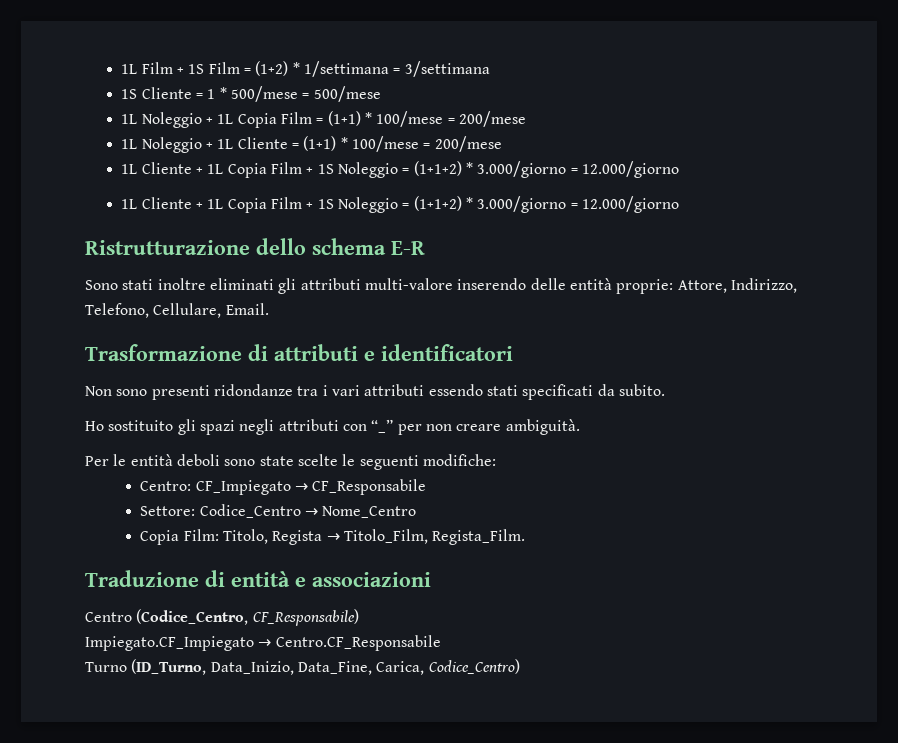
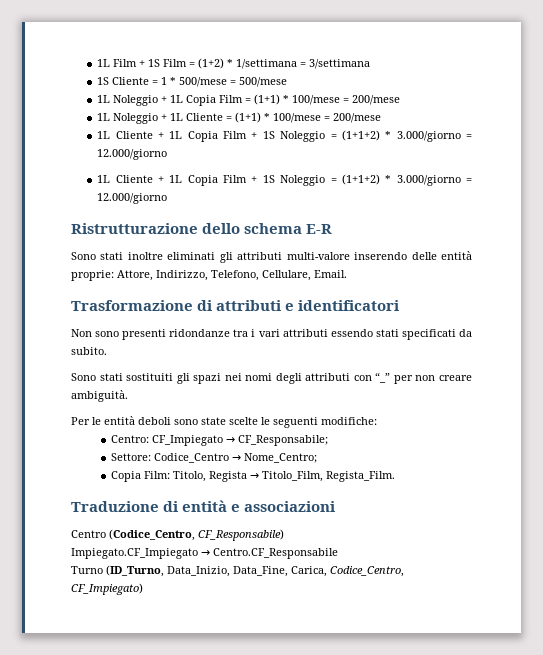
[85,419,275,435] Ho sostituito gli spazi negli -> [71,373,302,384] Sono stati sostituiti gli spazi nei nomi degli
[312,479,427,495] CF_Responsabile -> [238,435,329,446] CF_Responsabile;
[322,506,417,518] Nome_Centro -> [244,453,318,463] Nome_Centro;
[428,659,520,674] Codice_Centro) -> [330,566,404,577] [71,583,143,595] Codice_Centro, CF_Impiegato)

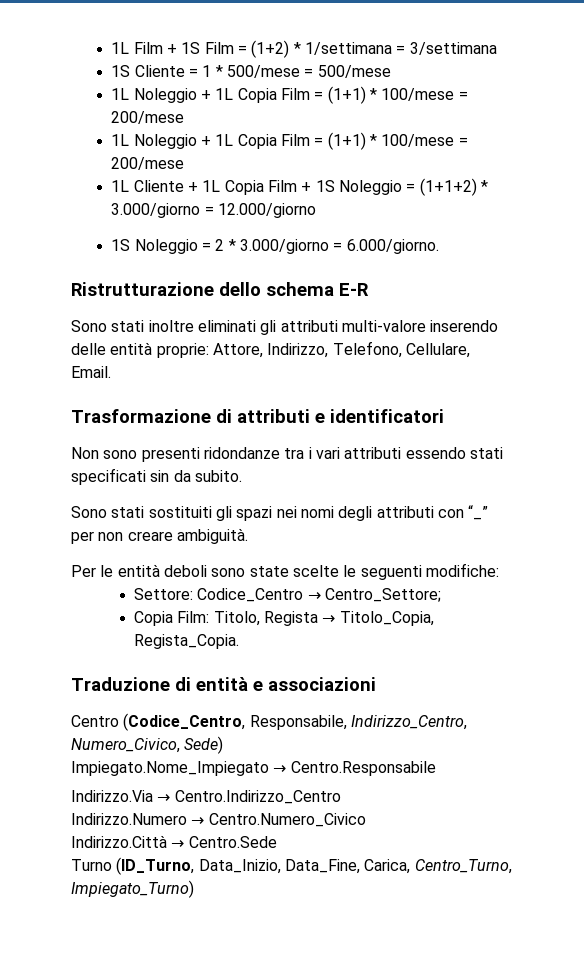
[186,113,224,121] Cliente -> [237,134,310,149] Copia Film
[97,174,473,186] [97,193,168,204] 1L Cliente + 1L Copia Film + 1S Noleggio = (1+1+2) * 3.000/giorno = 12.000/giorno -> [111,239,439,254] 1S Noleggio = 2 * 3.000/giorno = 6.000/giorno.
(456, 334) none -> [150,470,170,482] sin
[111,435,329,446] // Centro: CF_Impiegato → CF_Responsabile; -> (499, 570) none
[244,453,318,463] Nome_Centro; -> [325,588,442,602] Centro_Settore;
[262,471,396,482] Titolo_Film, Regista_Film. -> [339,611,434,626] [134,634,240,649] Titolo_Copia, Regista_Copia.
[198,529,284,541] [71,548,338,559] CF_Responsabile) // Impiegato.CF_Impiegato → Centro.CF_Responsabile -> [249,715,467,730] [71,736,224,754] [71,761,436,776] [71,790,341,804] [71,813,366,827] [71,835,277,848] Responsabile, Indirizzo_Centro, Numero_Civico, Sede) // Impiegato.Nome_Impiegato → Centro.Responsabile // Indirizzo.Via → Centro.Indirizzo_Centro // Indirizzo.Numero → Centro.Numero_Civico // Indirizzo.Città → Centro.Sede
[330,566,404,577] [71,583,143,595] Codice_Centro, CF_Impiegato) -> [414,859,512,874] [71,880,194,898] Centro_Turno, Impiegato_Turno)

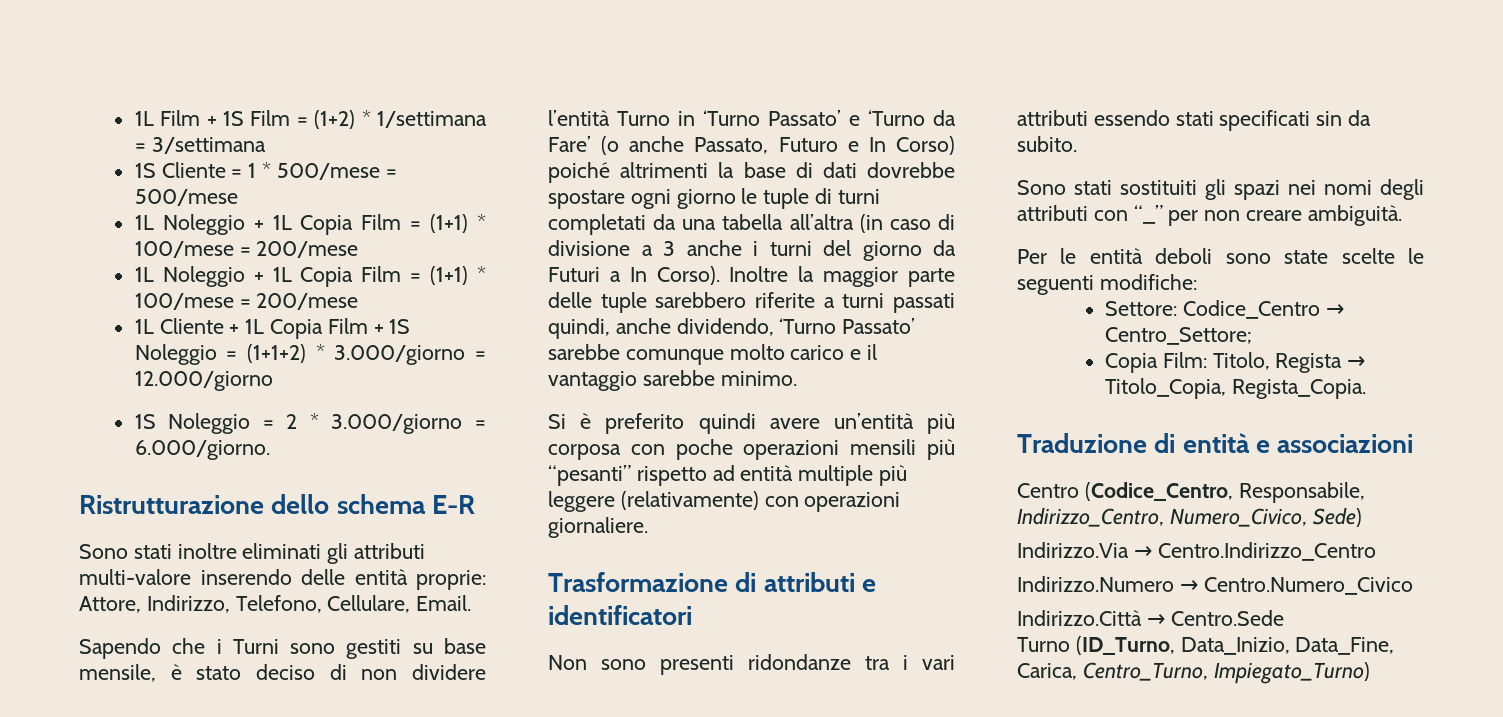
(111, 372) none -> [79,638,486,659] [79,664,486,682] [548,110,956,126] [548,136,956,155] [548,162,955,183] [548,188,880,209] [548,214,955,235] [548,240,956,261] [548,266,955,287] [548,292,955,313] [548,318,916,339] [548,344,878,365] [548,370,797,391] [548,413,955,434] [548,439,955,460] [548,465,908,486] [548,491,901,512] [548,517,648,538] // Sapendo che i Turni sono gestiti su base mensile, è stato deciso di non dividere l’entità Turno in ‘Turno Passato’ e ‘Turno da Fare’ (o anche Passato, Futuro e In Corso) poiché altrimenti la base di dati dovrebbe spostare ogni giorno le tuple di turni completati da una tabella all’altra (in caso di divisione a 3 anche i turni del giorno da Futuri a In Corso). Inoltre la maggior parte delle tuple sarebbero riferite a turni passati quindi, anche dividendo, ‘Turno Passato’ sarebbe comunque molto carico e il vantaggio sarebbe minimo. // Si è preferito quindi avere un’entità più corposa con poche operazioni mensili più “pesanti” rispetto ad entità multiple più leggere (relativamente) con operazioni giornaliere.
[71,761,436,776] // Impiegato.Nome_Impiegato → Centro.Responsabile -> (1362, 517) none

